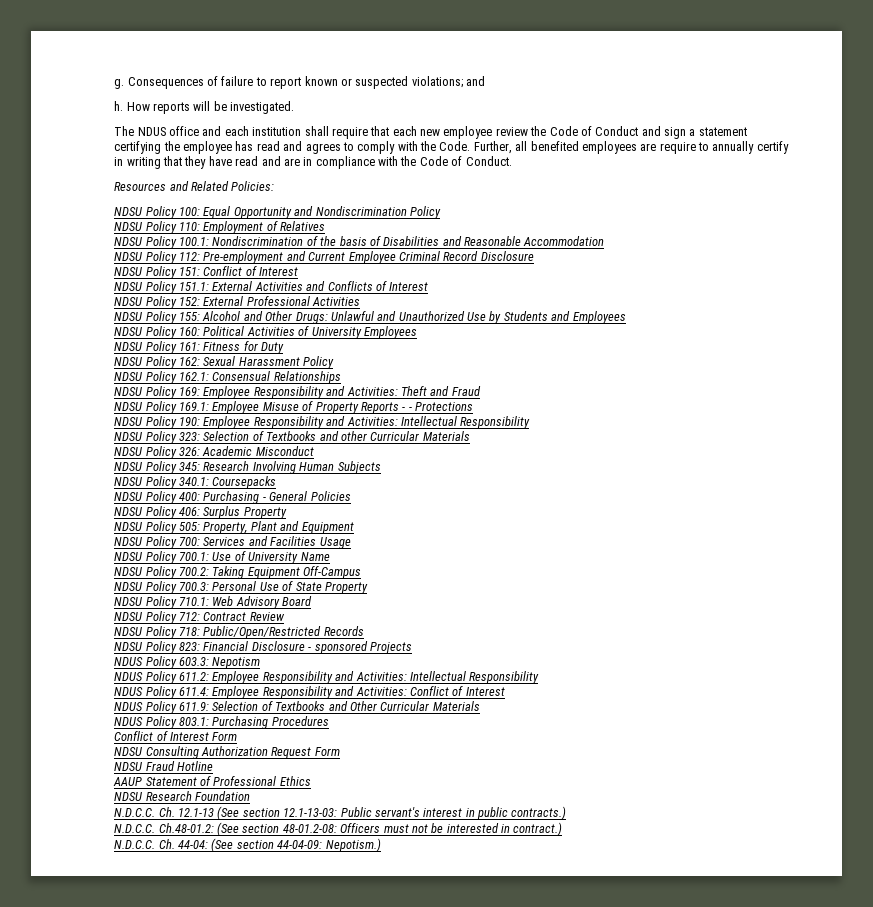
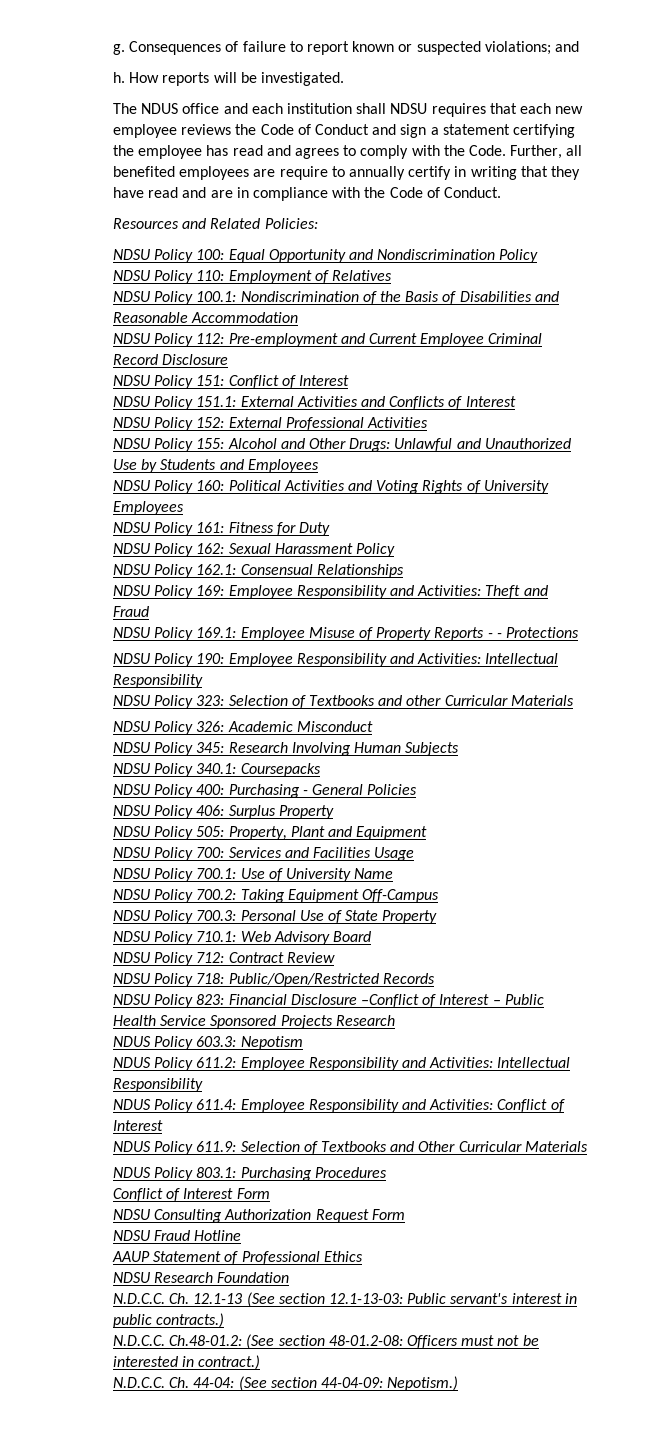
[331,127,368,139] require -> [390,103,486,117] NDSU requires
[495,127,528,136] review -> [181,124,232,135] reviews
[339,236,367,246] basis -> [405,291,440,302] Basis
(295, 331) none -> [348,480,464,494] and Voting Rights
[308,641,368,654] - sponsored -> [361,994,544,1007] [113,1015,277,1029] –Conflict of Interest – Public Health Service Sponsored
(412, 648) none -> [335,1015,395,1026] Research

